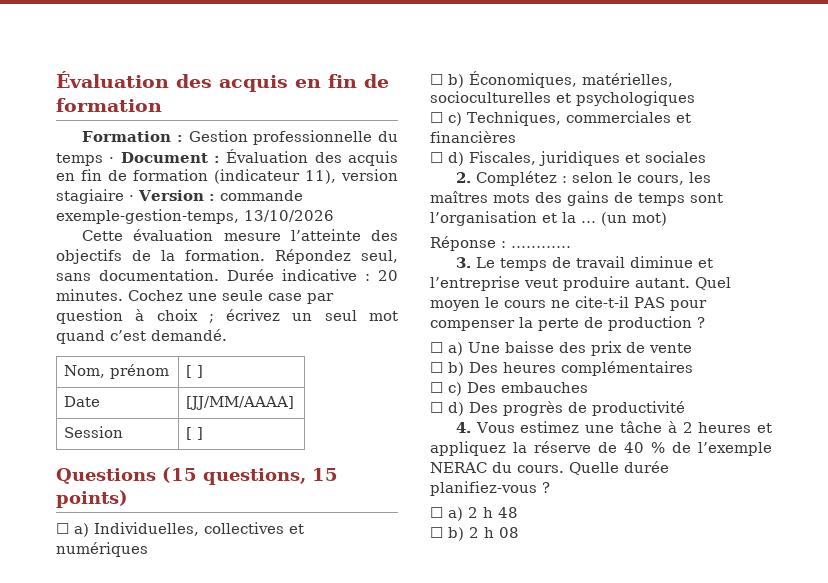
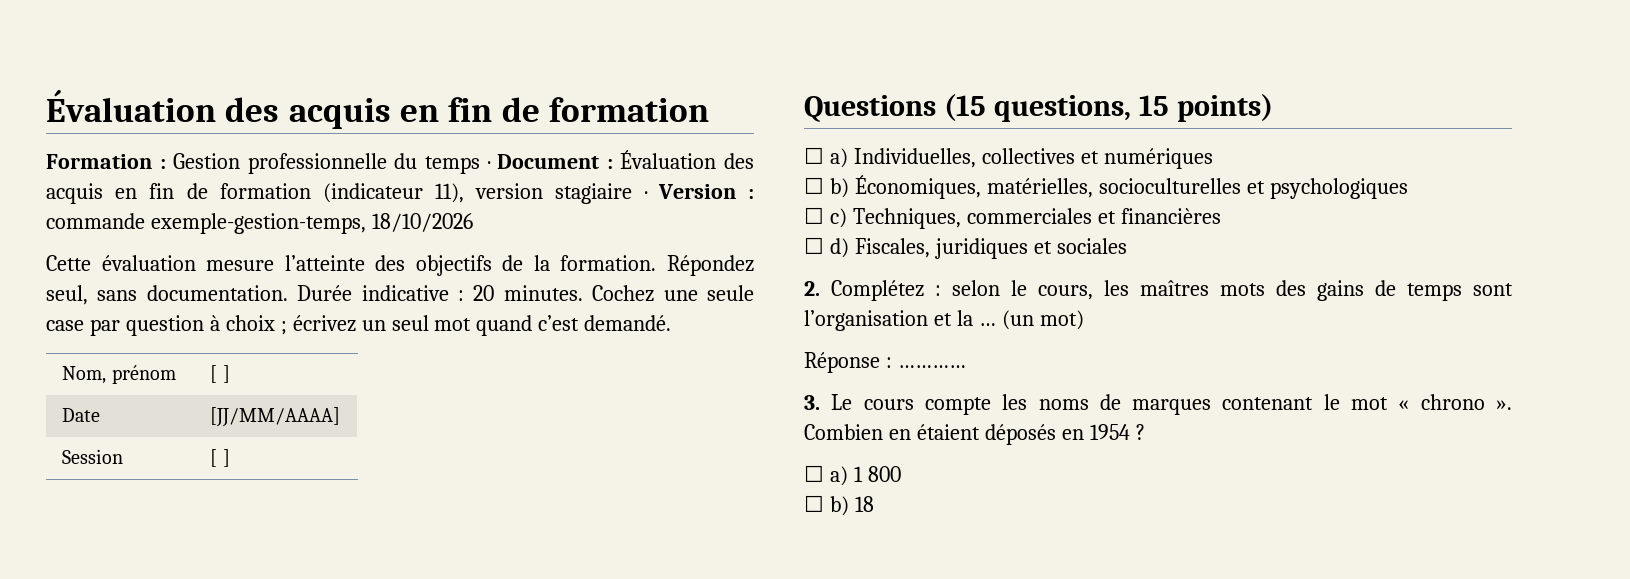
[244,210,334,222] 13/10/2026 -> [371,213,473,232] 18/10/2026
[499,256,713,271] [430,276,731,291] [430,296,707,311] [430,316,705,331] [430,341,692,356] [430,361,693,376] [430,382,588,396] [430,401,685,416] [455,421,772,433] [430,441,772,456] [430,461,669,475] [430,481,550,496] [430,507,518,521] [430,527,519,541] temps de travail diminue et l’entreprise veut produire autant. Quel moyen le cours ne cite-t-il PAS pour compenser la perte de production ? // ☐ a) Une baisse des prix de vente // ☐ b) Des heures complémentaires // ☐ c) Des embauches // ☐ d) Des progrès de productivité // 4. Vous estimez une tâche à 2 heures et appliquez la réserve de 40 % de l’exemple NERAC du cours. Quelle durée planifiez-vous ? // ☐ a) 2 h 48 // ☐ b) 2 h 08 -> [863,394,1512,415] [804,424,1145,445] [804,465,901,486] [804,495,874,516] cours compte les noms de marques contenant le mot « chrono ». Combien en étaient déposés en 1954 ? // ☐ a) 1 800 // ☐ b) 18

